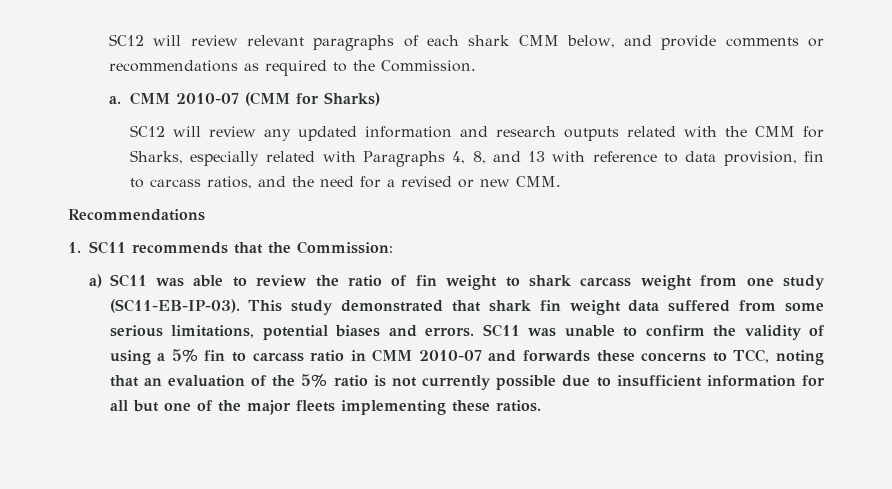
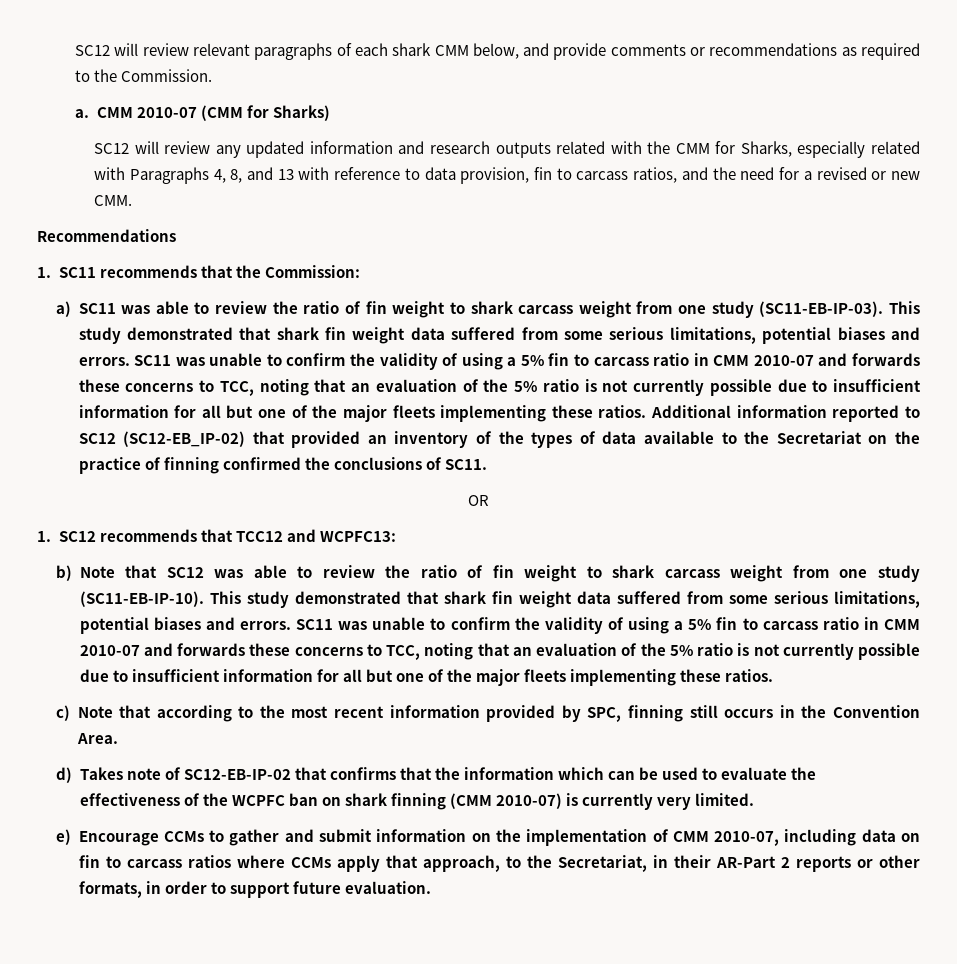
(541, 406) none -> [651,405,921,422] [78,431,921,448] [78,457,487,474] [468,495,489,506] [37,529,396,542] [56,565,920,582] [79,591,921,608] [79,617,921,634] [79,643,921,660] [79,669,774,686] [56,705,921,722] [76,733,118,744] [56,767,817,783] [79,793,755,810] [56,829,920,846] [78,855,920,872] [78,881,431,898] Additional information reported to SC12 (SC12-EB_IP-02) that provided an inventory of the types of data available to the Secretariat on the practice of finning confirmed the conclusions of SC11. // OR // 1. SC12 recommends that TCC12 and WCPFC13: // b) Note that SC12 was able to review the ratio of fin weight to shark carcass weight from one study (SC11-EB-IP-10). This study demonstrated that shark fin weight data suffered from some serious limitations, potential biases and errors. SC11 was unable to confirm the validity of using a 5% fin to carcass ratio in CMM 2010-07 and forwards these concerns to TCC, noting that an evaluation of the 5% ratio is not currently possible due to insufficient information for all but one of the major fleets implementing these ratios. // c) Note that according to the most recent information provided by SPC, finning still occurs in the Convention Area. // d) Takes note of SC12-EB-IP-02 that confirms that the information which can be used to evaluate the effectiveness of the WCPFC ban on shark finning (CMM 2010-07) is currently very limited. // e) Encourage CCMs to gather and submit information on the implementation of CMM 2010-07, including data on fin to carcass ratios where CCMs apply that approach, to the Secretariat, in their AR-Part 2 reports or other formats, in order to support future evaluation.

